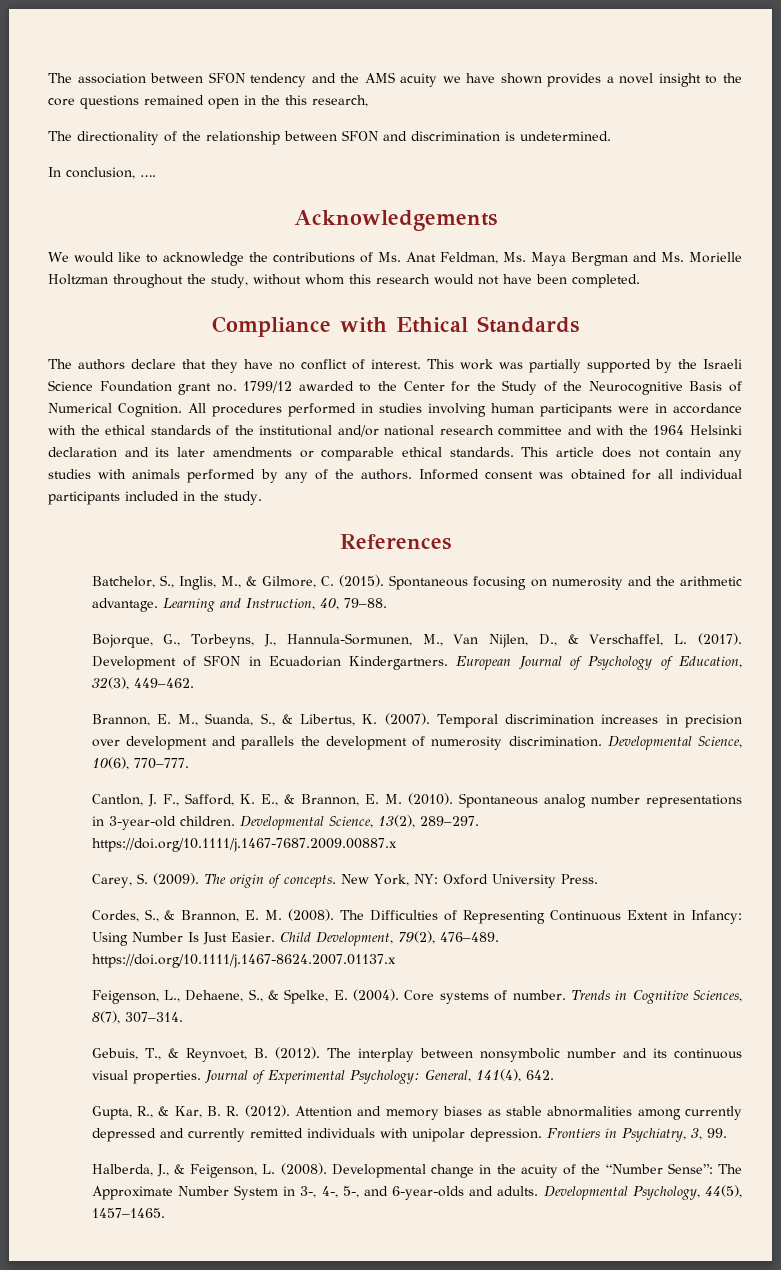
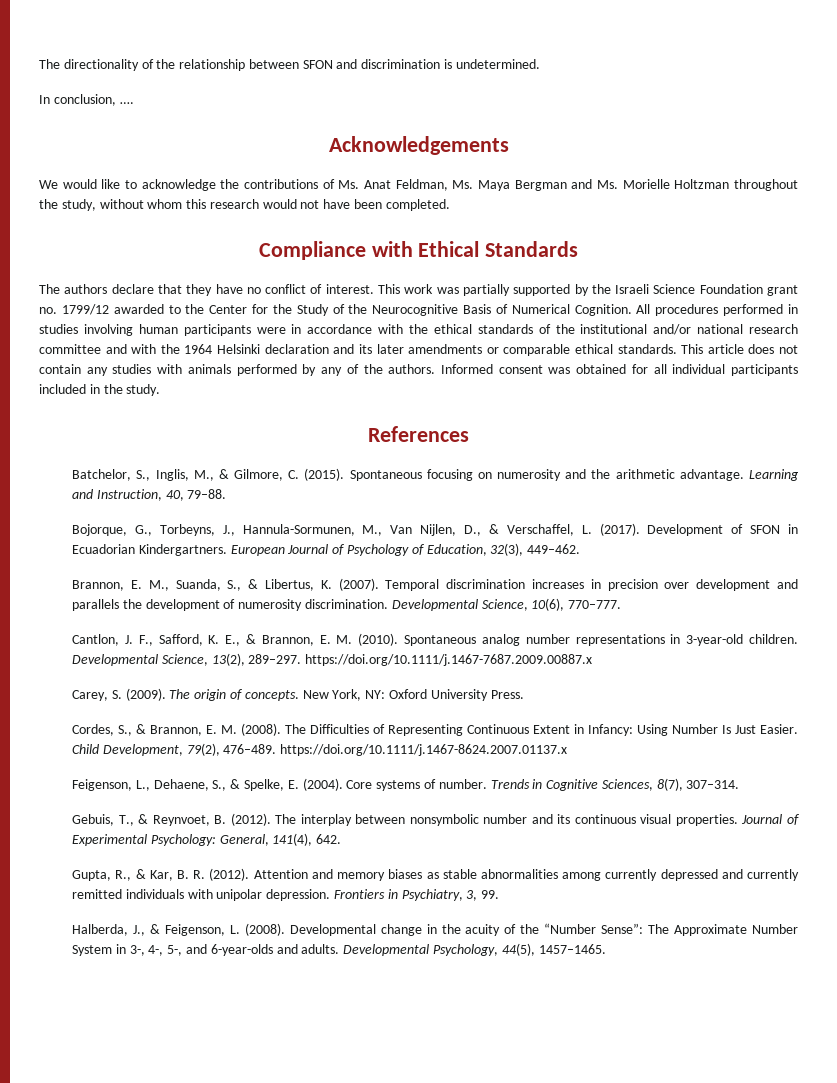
[48,72,742,87] [48,95,368,109] [48,131,72,141] The association between SFON tendency and the AMS acuity we have shown provides a novel insight to the core questions remained open in the this research, // The -> [39,59,60,69] The

